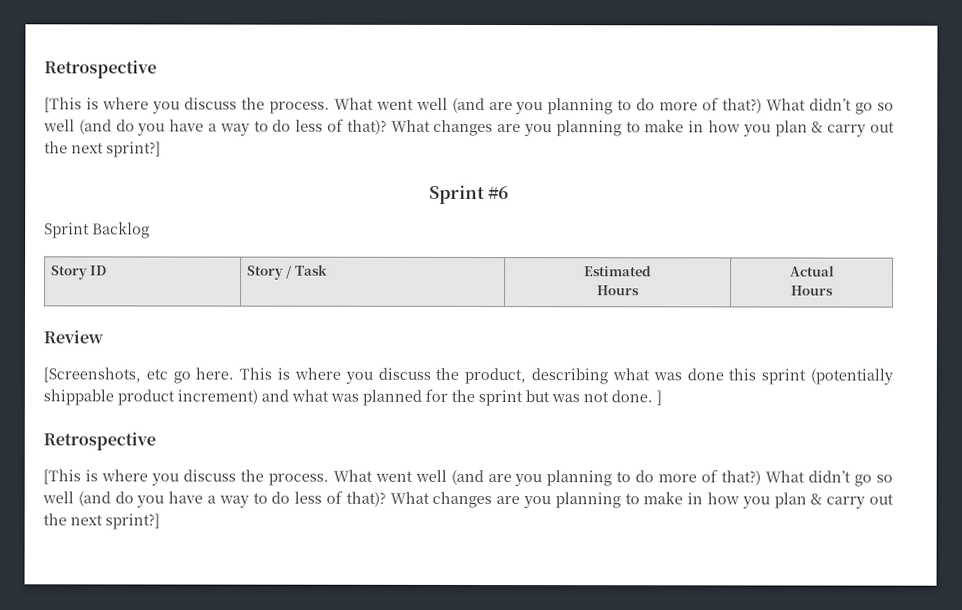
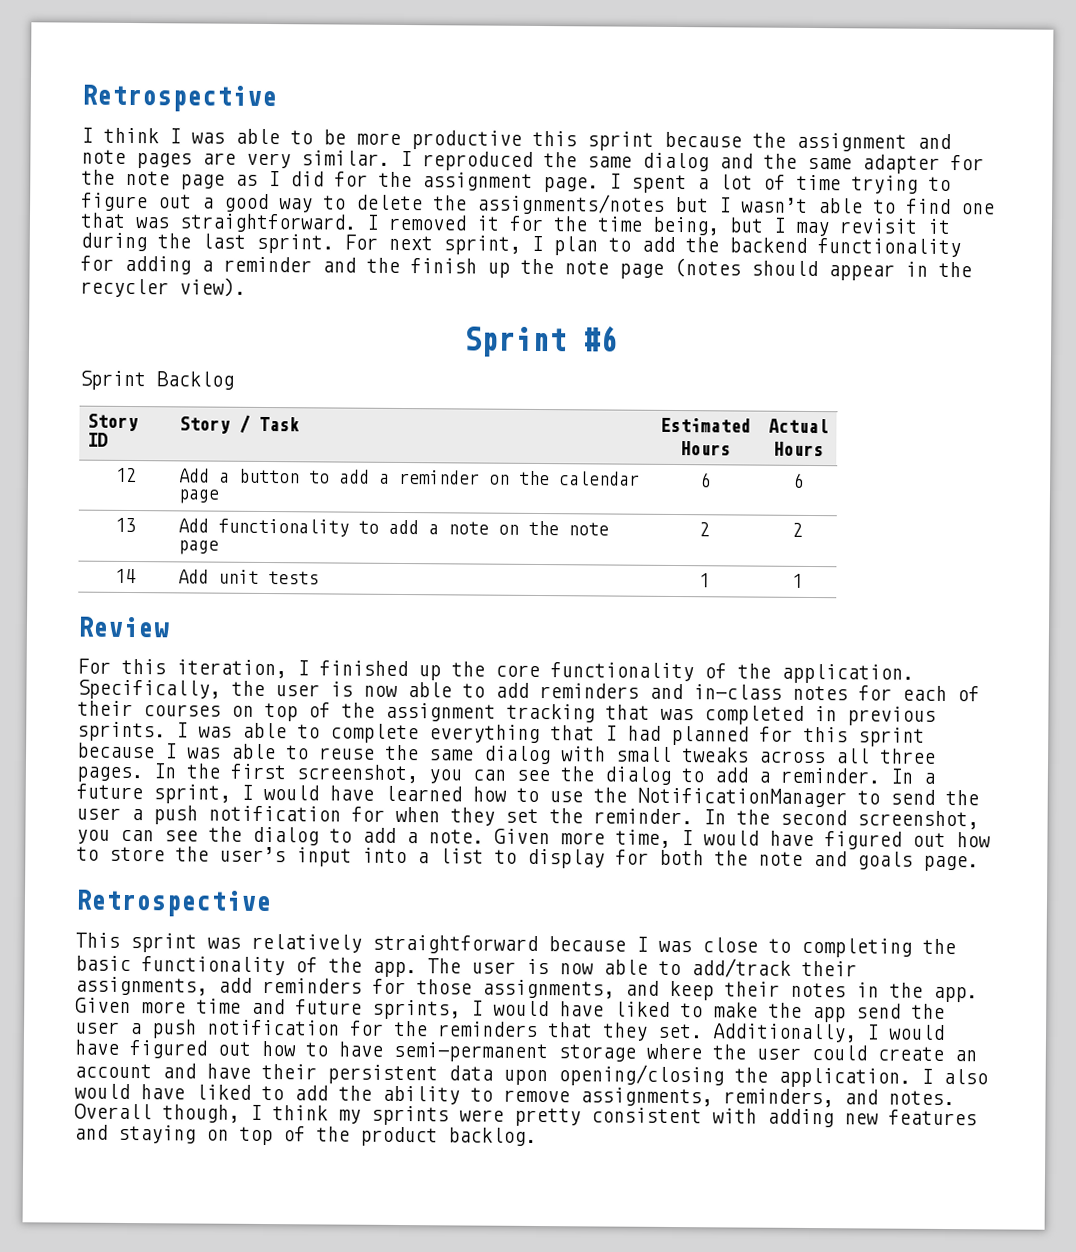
[44,60,157,79] [44,97,895,115] [43,118,895,137] [44,141,161,158] Retrospective // [This is where you discuss the process. What went well (and are you planning to do more of that?) What didn’t go so well (and do you have a way to do less of that)? What changes are you planning to make in how you plan & carry out the next sprint?] -> [81,84,277,113] [81,127,951,152] [81,149,984,174] [81,169,951,194] [81,192,995,215] [80,212,950,237] [80,232,961,258] [80,255,972,281] [80,277,246,298] Retrospective // I think I was able to be more productive this sprint because the assignment and note pages are very similar. I reproduced the same dialog and the same adapter for the note page as I did for the assignment page. I spent a lot of time trying to figure out a good way to delete the assignments/notes but I wasn’t able to find one that was straightforward. I removed it for the time being, but I may revisit it during the last sprint. For next sprint, I plan to add the backend functionality for adding a reminder and the finish up the note page (notes should appear in the recycler view).
[43,330,103,344] [43,367,894,385] [43,388,662,407] [43,432,156,451] [43,469,894,487] [42,490,894,509] [43,513,160,530] // Review // [Screenshots, etc go here. This is where you discuss the product, describing what was done this sprint (potentially shippable product increment) and what was planned for the sprint but was not done. ] // Retrospective // [This is where you discuss the process. What went well (and are you planning to do more of that?) What didn’t go so well (and do you have a way to do less of that)? What changes are you planning to make in how you plan & carry out the next sprint?] -> [115,467,137,483] [179,468,641,486] [178,489,220,504] [700,472,711,488] [792,472,804,488] [114,517,136,533] [178,518,610,537] [178,540,220,555] [699,522,710,537] [791,522,803,537] [114,568,136,584] [178,569,320,585] [699,573,710,588] [791,573,803,588] [77,616,170,638] [77,658,914,684] [77,679,980,702] [77,700,936,726] [77,721,925,747] [77,742,936,765] [76,763,935,785] [76,783,979,808] [76,805,979,830] [76,826,991,850] [76,846,979,872] [75,889,272,918] [75,932,956,958] [75,955,857,978] [75,976,978,1003] [75,997,945,1023] [74,1019,945,1043] [74,1039,977,1063] [74,1063,988,1088] [74,1083,955,1108] [74,1103,977,1128] [74,1124,537,1147] // 12 | Add a button to add a reminder on the calendar page | 6 | 6 // 13 | Add functionality to add a note on the note page | 2 | 2 // 14 | Add unit tests | 1 | 1 // Review // For this iteration, I finished up the core functionality of the application. Specifically, the user is now able to add reminders and in-class notes for each of their courses on top of the assignment tracking that was completed in previous sprints. I was able to complete everything that I had planned for this sprint because I was able to reuse the same dialog with small tweaks across all three pages. In the first screenshot, you can see the dialog to add a reminder. In a future sprint, I would have learned how to use the NotificationManager to send the user a push notification for when they set the reminder. In the second screenshot, you can see the dialog to add a note. Given more time, I would have figured out how to store the user’s input into a list to display for both the note and goals page. // Retrospective // This sprint was relatively straightforward because I was close to completing the basic functionality of the app. The user is now able to add/track their assignments, add reminders for those assignments, and keep their notes in the app. Given more time and future sprints, I would have liked to make the app send the user a push notification for the reminders that they set. Additionally, I would have figured out how to have semi-permanent storage where the user could create an account and have their persistent data upon opening/closing the application. I also would have liked to add the ability to remove assignments, reminders, and notes. Overall though, I think my sprints were pretty consistent with adding new features and staying on top of the product backlog.

